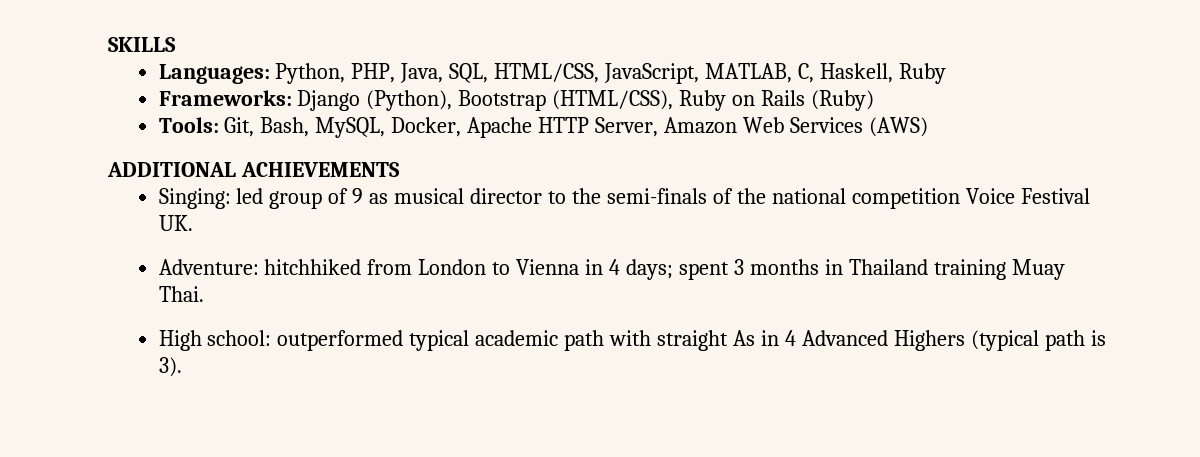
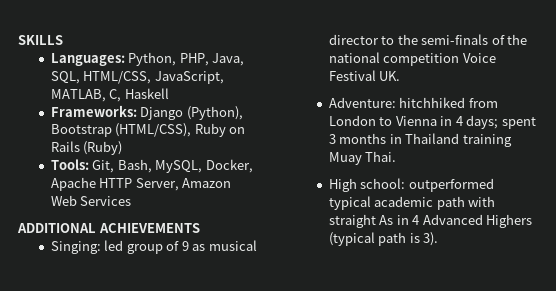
[819,63,946,84] Haskell, Ruby -> [124,88,169,99] Haskell
[868,117,928,137] (AWS) -> (132, 201) none

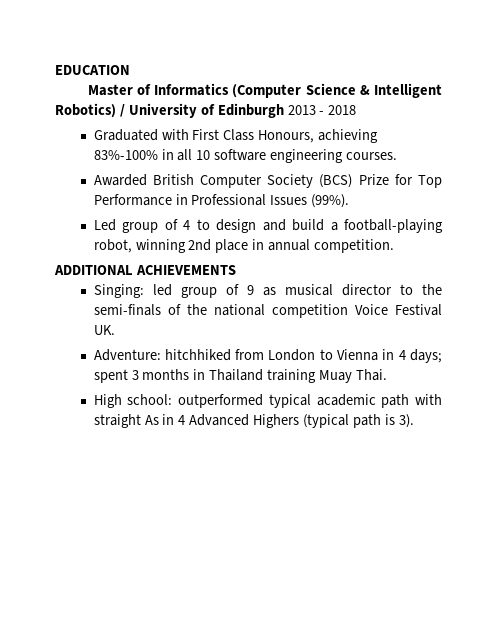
[18,35,63,45] [50,52,245,66] [50,71,224,84] [50,88,169,102] [50,105,243,120] [50,123,246,137] [50,141,123,155] [50,159,253,173] [50,177,232,191] [50,195,132,206] SKILLS // Languages: Python, PHP, Java, SQL, HTML/CSS, JavaScript, MATLAB, C, Haskell // Frameworks: Django (Python), Bootstrap (HTML/CSS), Ruby on Rails (Ruby) // Tools: Git, Bash, MySQL, Docker, Apache HTTP Server, Amazon Web Services -> [55,65,130,75] [87,83,442,98] [55,103,357,118] [93,129,379,143] [93,149,398,163] [93,174,443,188] [93,194,350,208] [93,219,443,233] [93,239,395,253] EDUCATION // Master of Informatics (Computer Science & Intelligent Robotics) / University of Edinburgh 2013 - 2018 // Graduated with First Class Honours, achieving 83%-100% in all 10 software engineering courses. // Awarded British Computer Society (BCS) Prize for Top Performance in Professional Issues (99%). // Led group of 4 to design and build a football-playing robot, winning 2nd place in annual competition.

